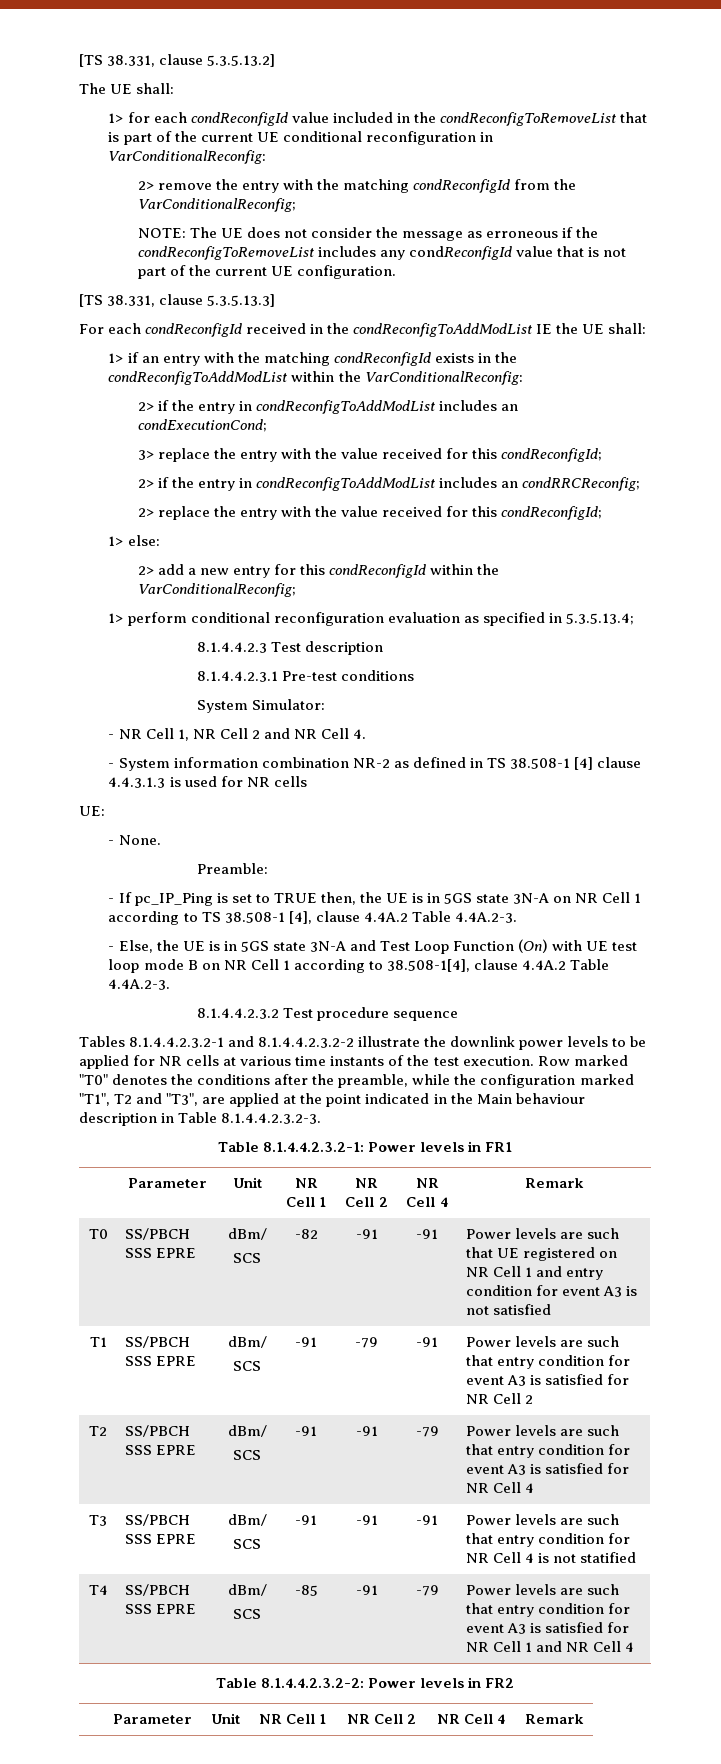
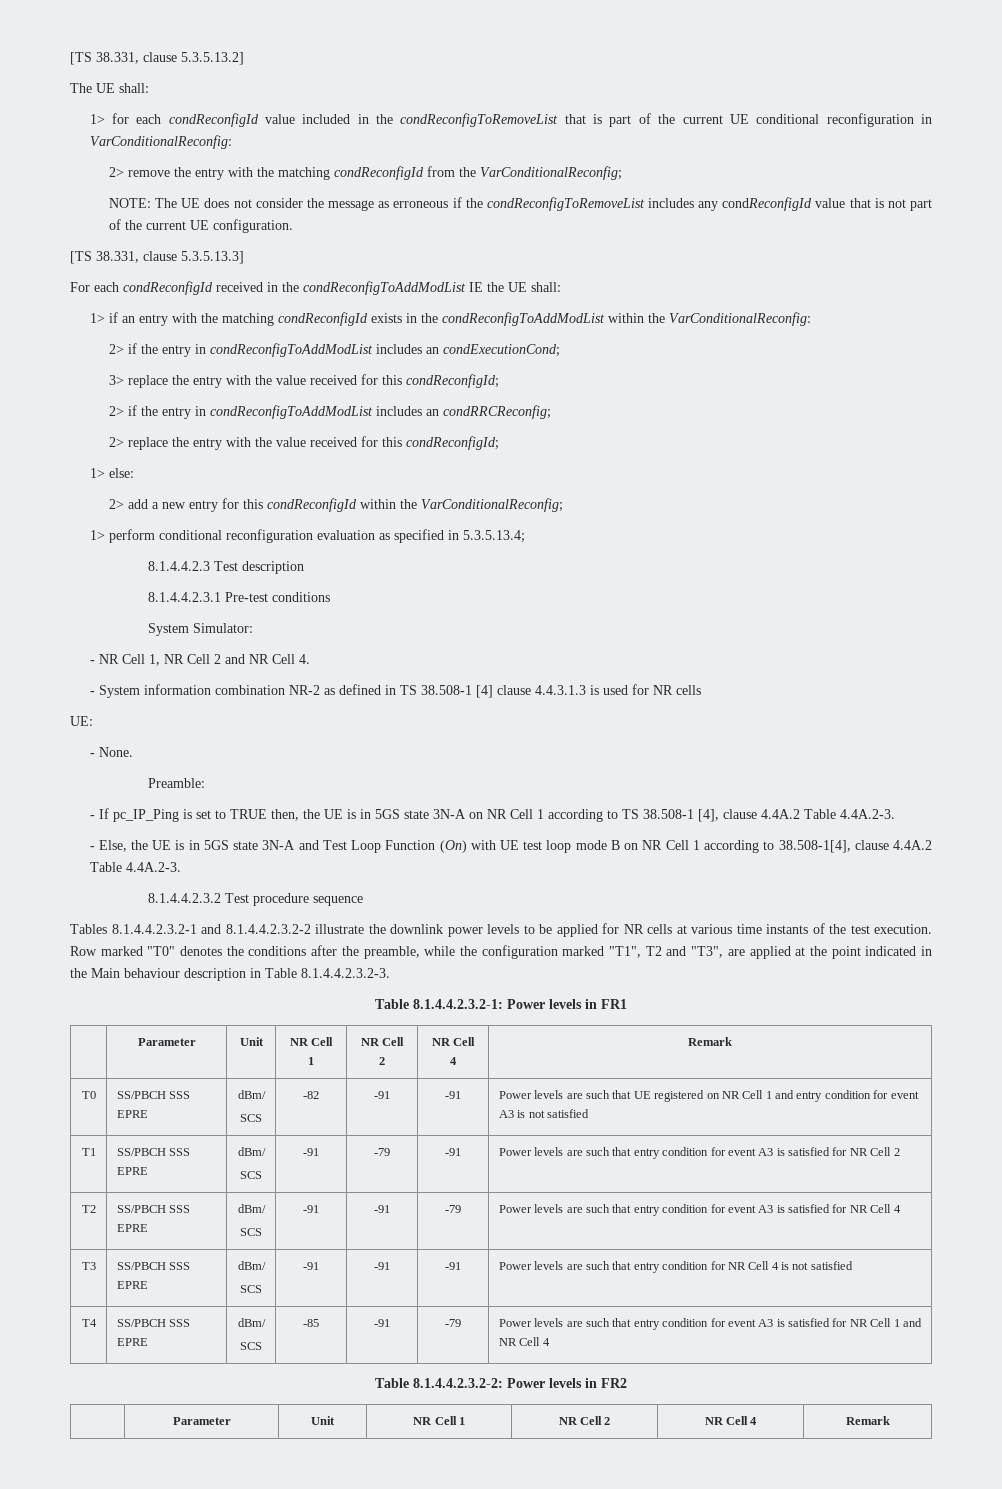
[579,1552,636,1563] statified -> [810,1261,853,1270] satisfied

